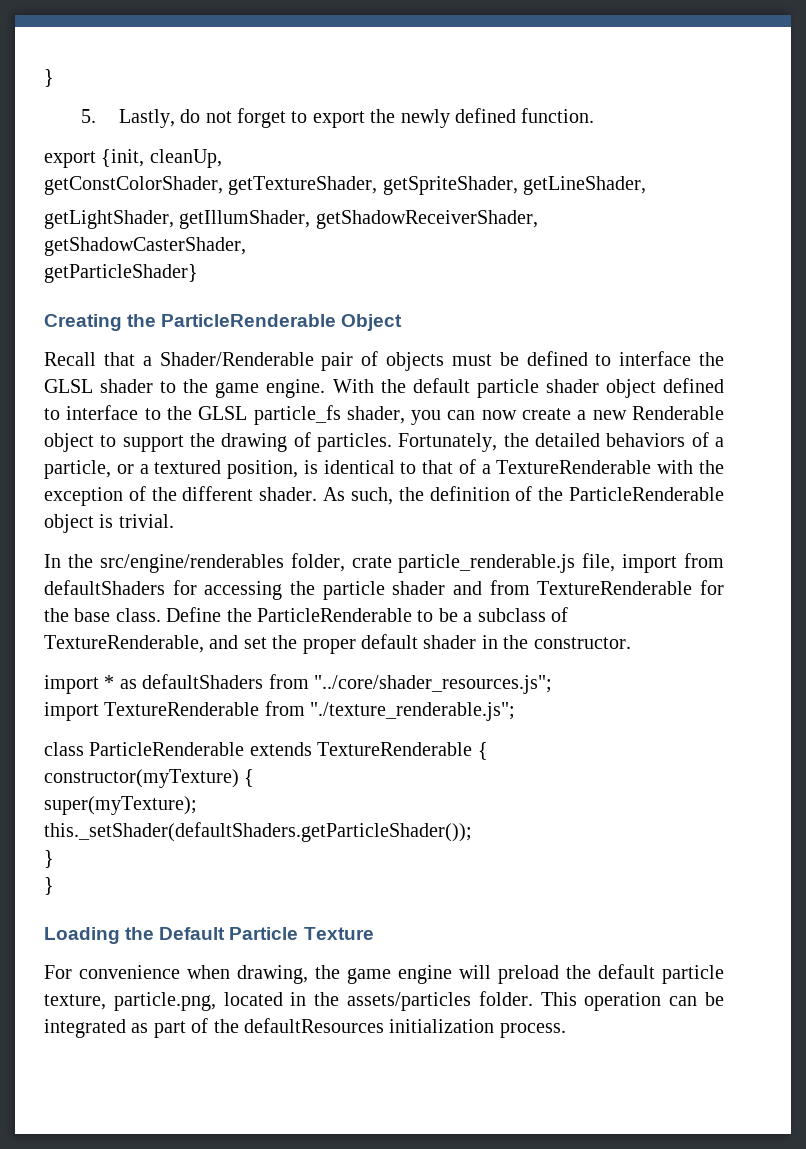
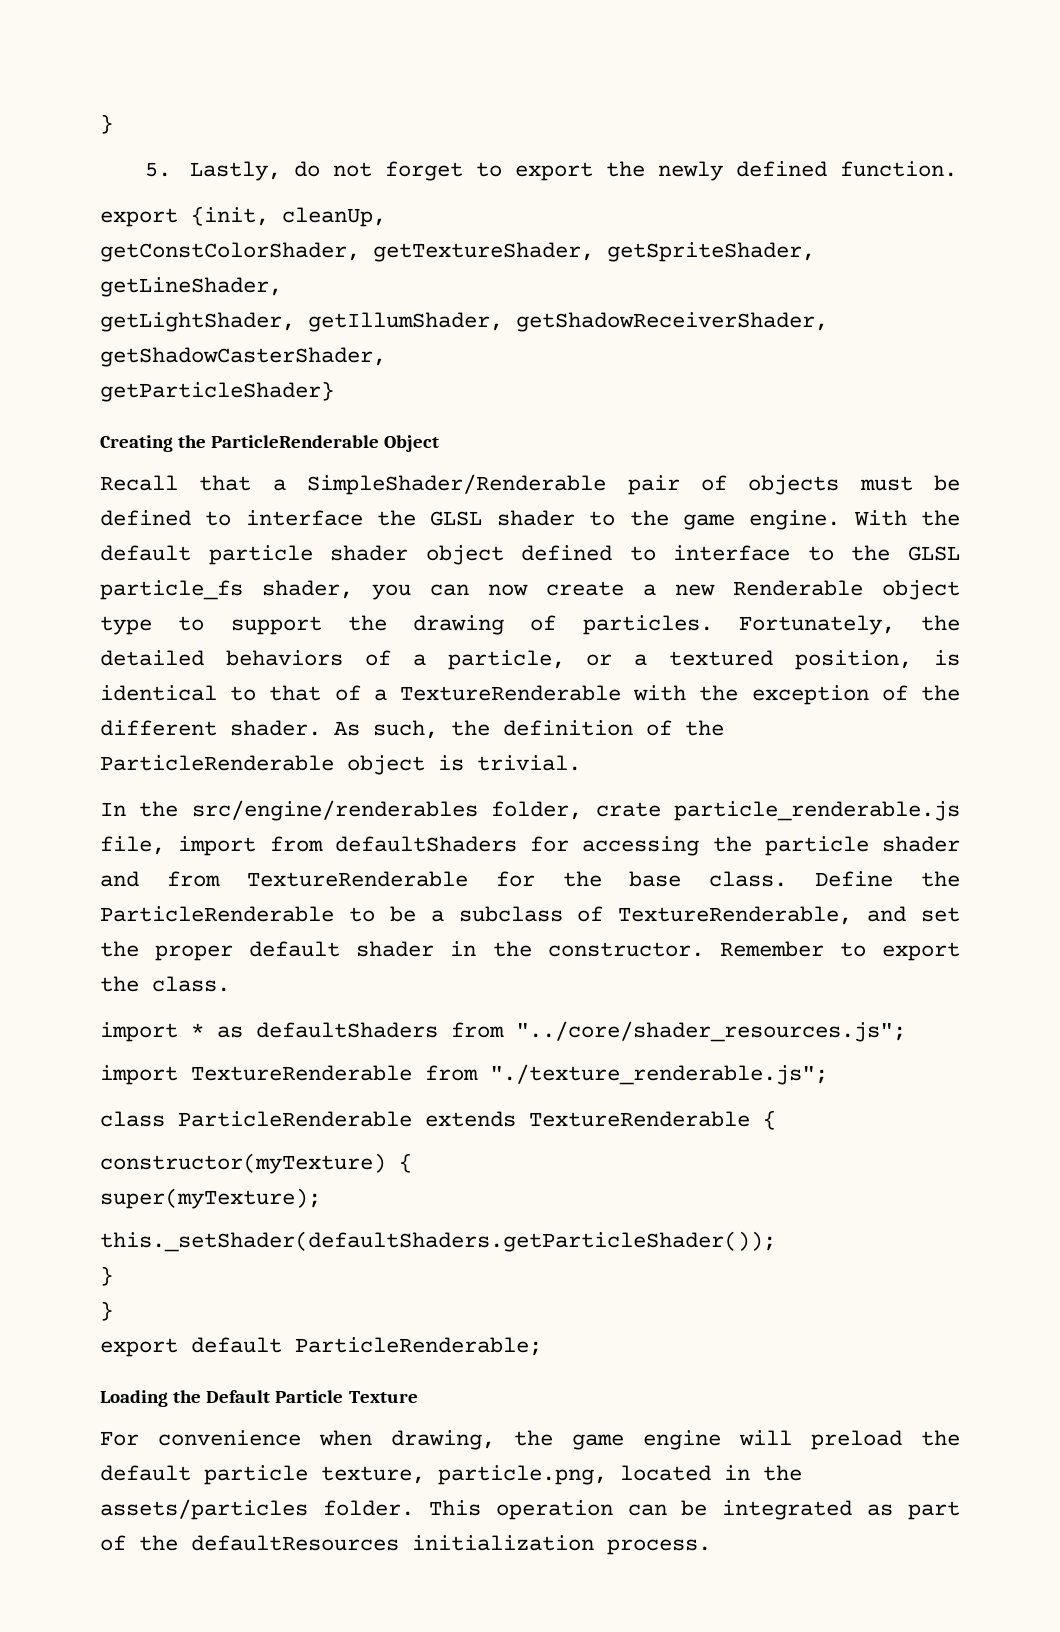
[159,352,314,366] Shader/Renderable -> [307,474,607,495] SimpleShader/Renderable
(94, 442) none -> [100,616,152,635] type
(631, 643) none -> [719,941,960,961] [100,976,230,992] Remember to export the class.
(54, 886) none -> [100,1337,542,1357] // export default ParticleRenderable;

